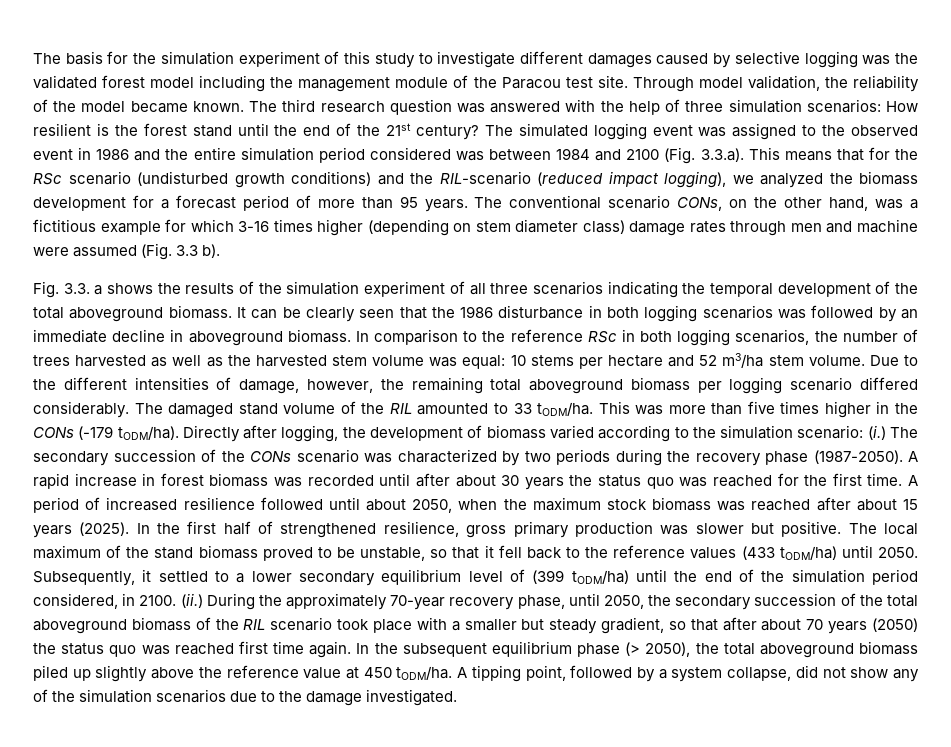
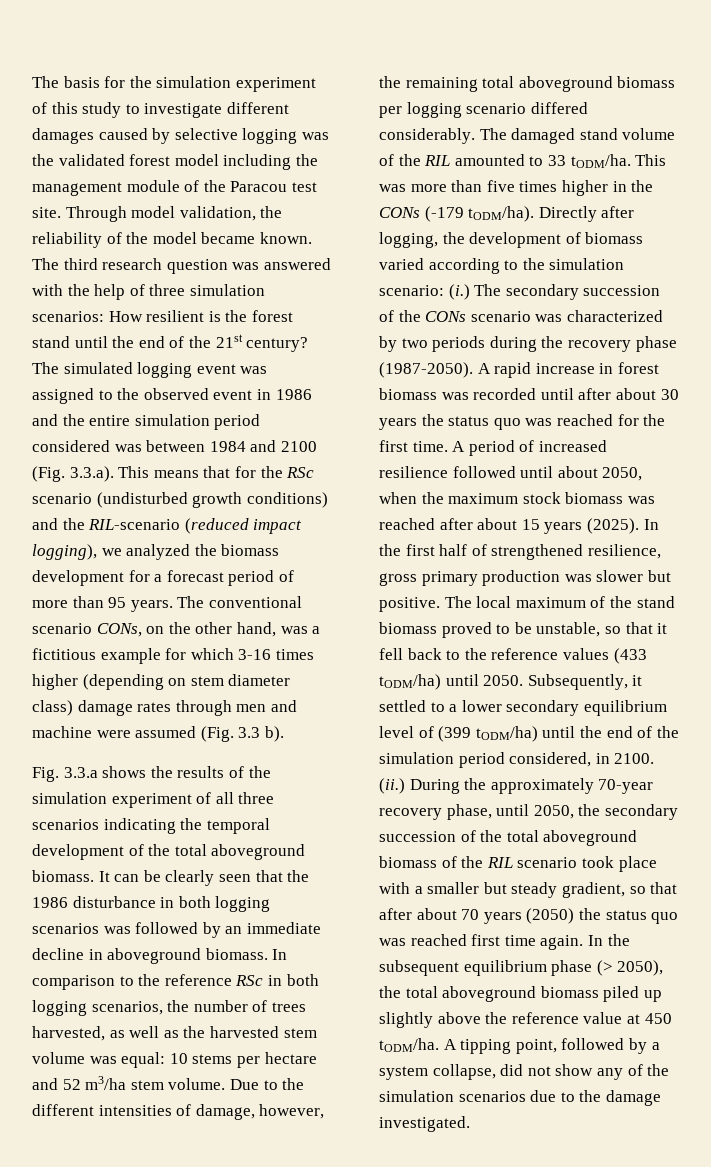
[63,283,103,295] 3.3. a -> [63,767,98,778] 3.3.a
[75,355,147,367] harvested -> [32,1026,105,1041] harvested,

